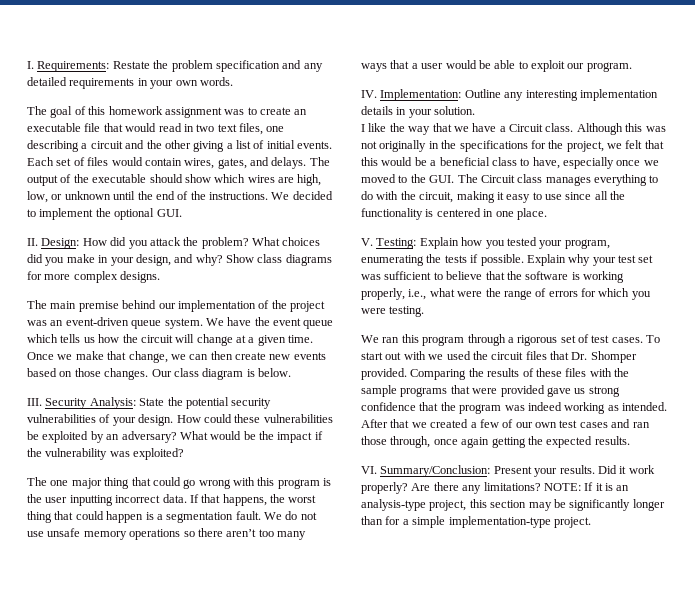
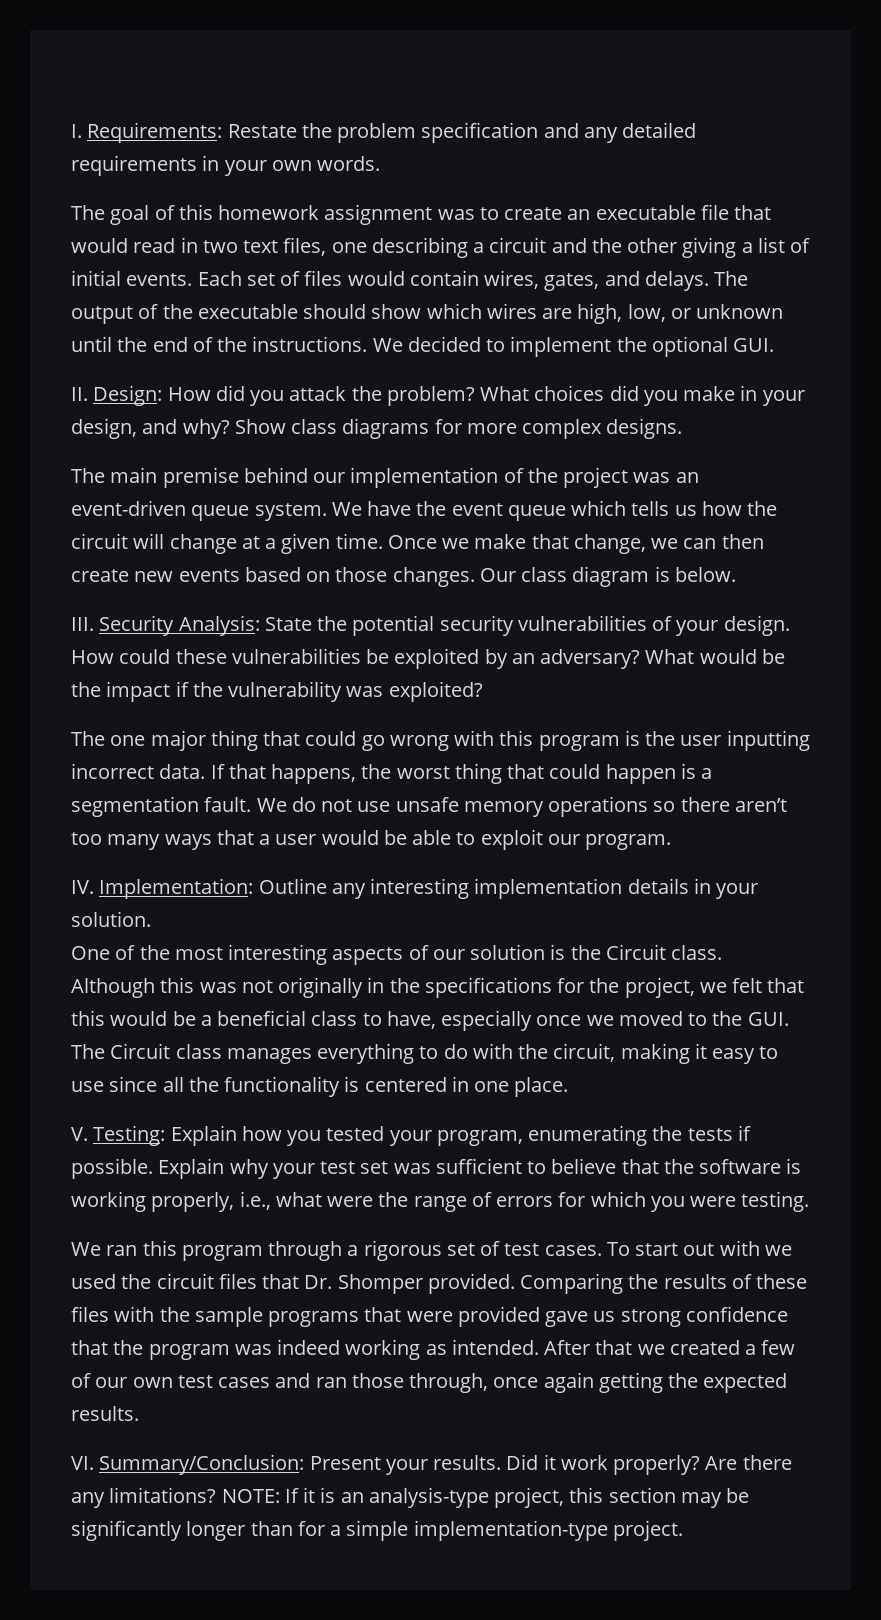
[361,123,506,135] I like the way that we have a -> [71,944,601,965] One of the most interesting aspects of our solution is the

